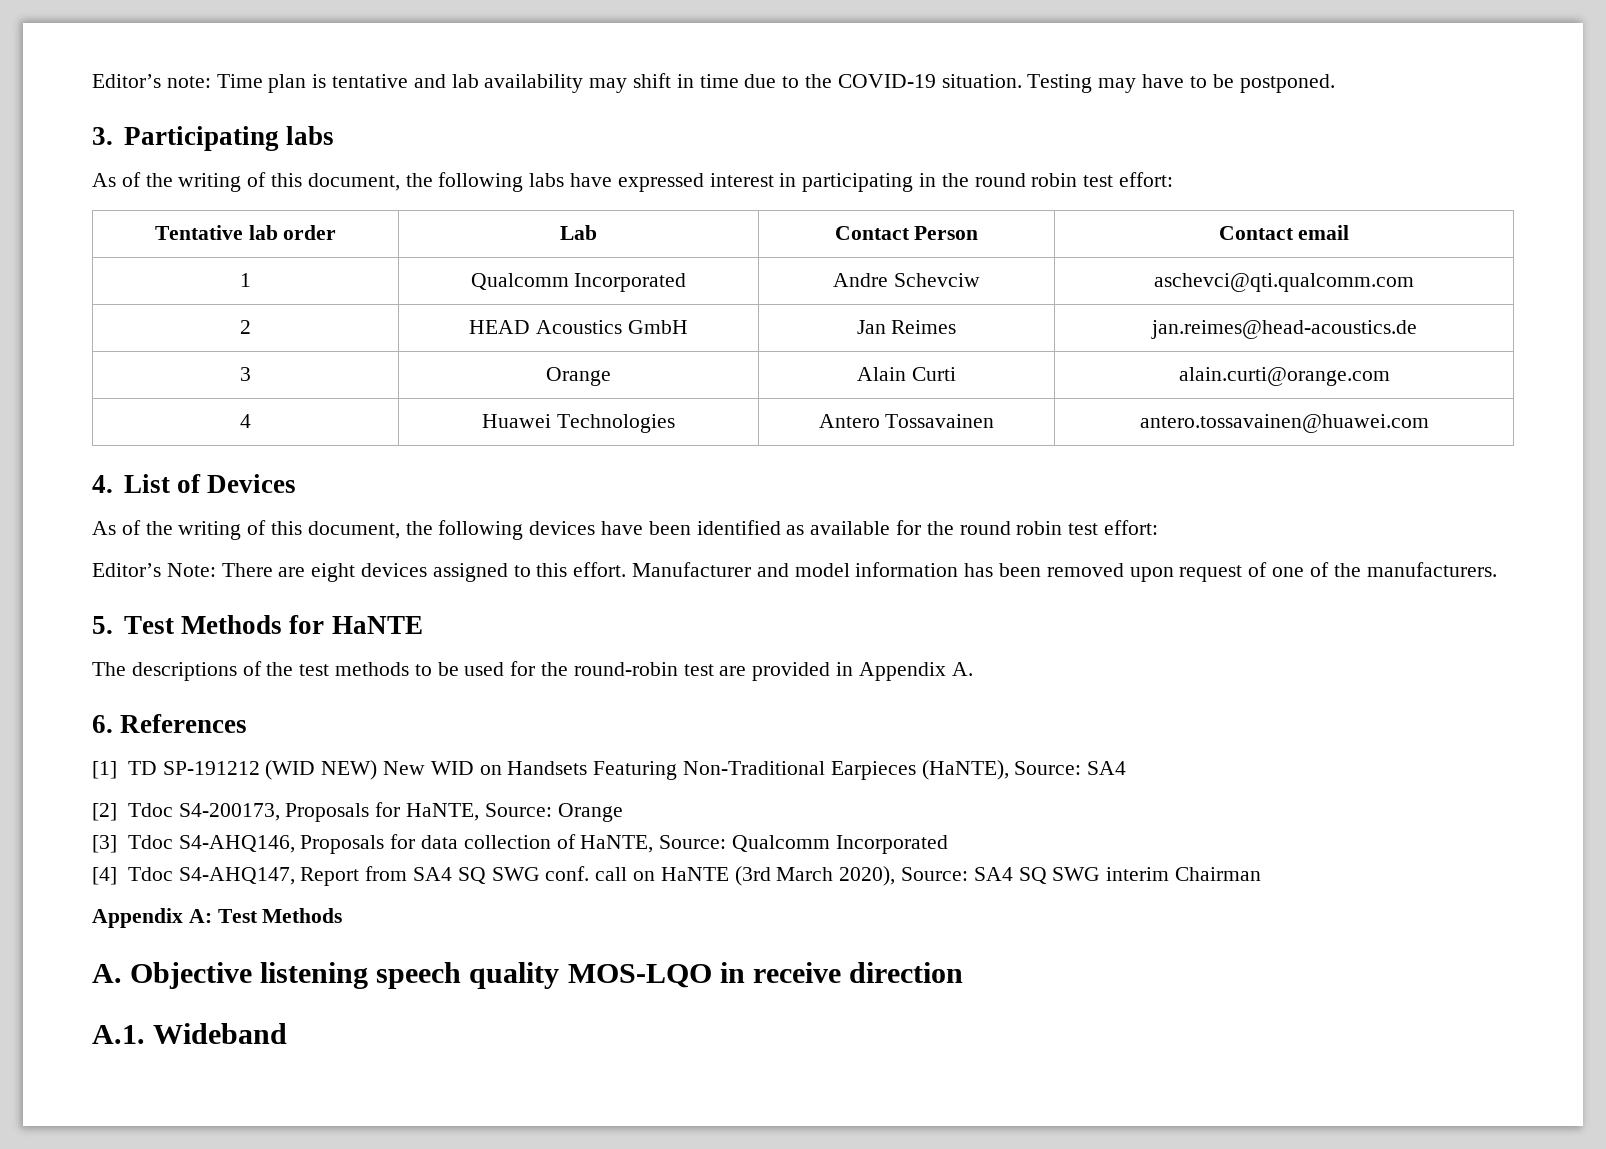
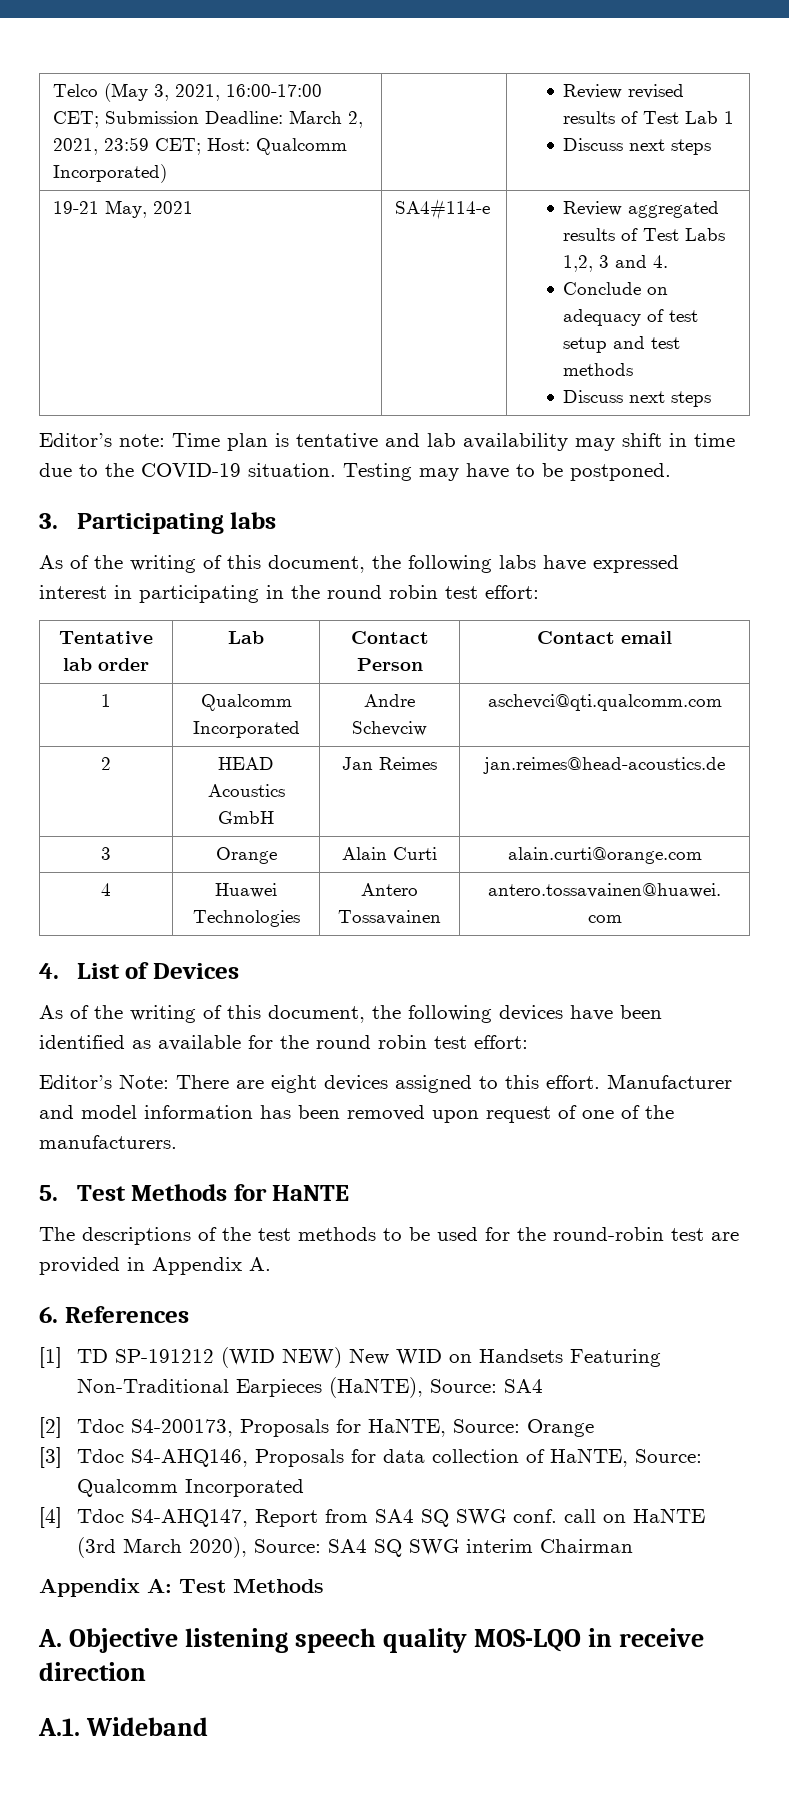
(92, 81) none -> [53,83,323,102] [53,110,364,128] [53,137,348,155] [53,164,168,183] [563,84,685,99] [563,111,735,124] [563,138,712,155] [53,200,194,218] [395,199,491,220] [563,201,720,218] [563,228,726,241] [563,255,669,272] [563,282,669,295] [563,309,699,326] [563,336,681,353] [563,363,634,376] [563,390,712,407] Telco (May 3, 2021, 16:00-17:00 CET; Submission Deadline: March 2, 2021, 23:59 CET; Host: Qualcomm Incorporated) | | Review revised results of Test Lab 1 // Discuss next steps // 19-21 May, 2021 | SA4#114-e | Review aggregated results of Test Labs 1,2, 3 and 4. // Conclude on adequacy of test setup and test methods // Discuss next steps //

